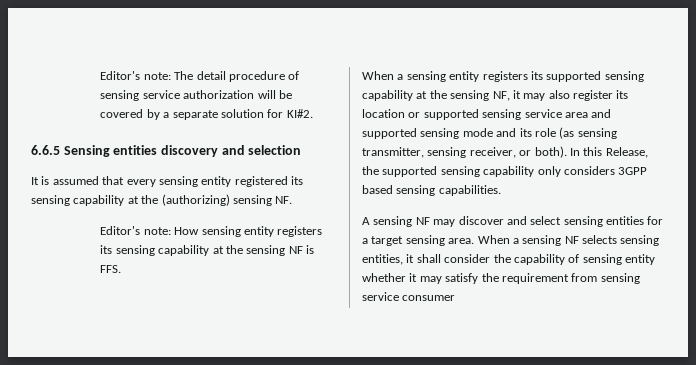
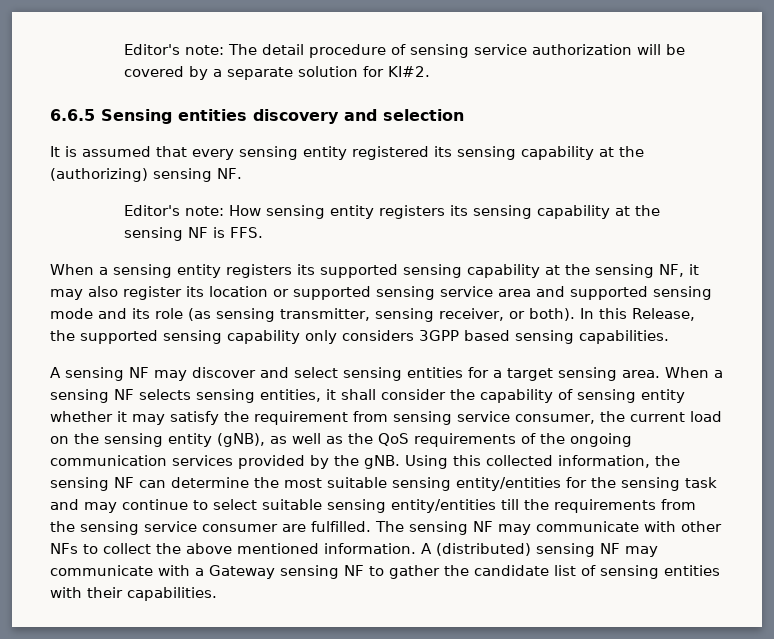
[402,295,456,301] consumer -> [515,411,722,424] [50,433,632,447] [50,455,680,469] [50,477,717,491] [50,499,696,513] [50,521,722,535] [50,543,658,557] [50,565,720,579] [50,587,217,601] consumer, the current load on the sensing entity (gNB), as well as the QoS requirements of the ongoing communication services provided by the gNB. Using this collected information, the sensing NF can determine the most suitable sensing entity/entities for the sensing task and may continue to select suitable sensing entity/entities till the requirements from the sensing service consumer are fulfilled. The sensing NF may communicate with other NFs to collect the above mentioned information. A (distributed) sensing NF may communicate with a Gateway sensing NF to gather the candidate list of sensing entities with their capabilities.

